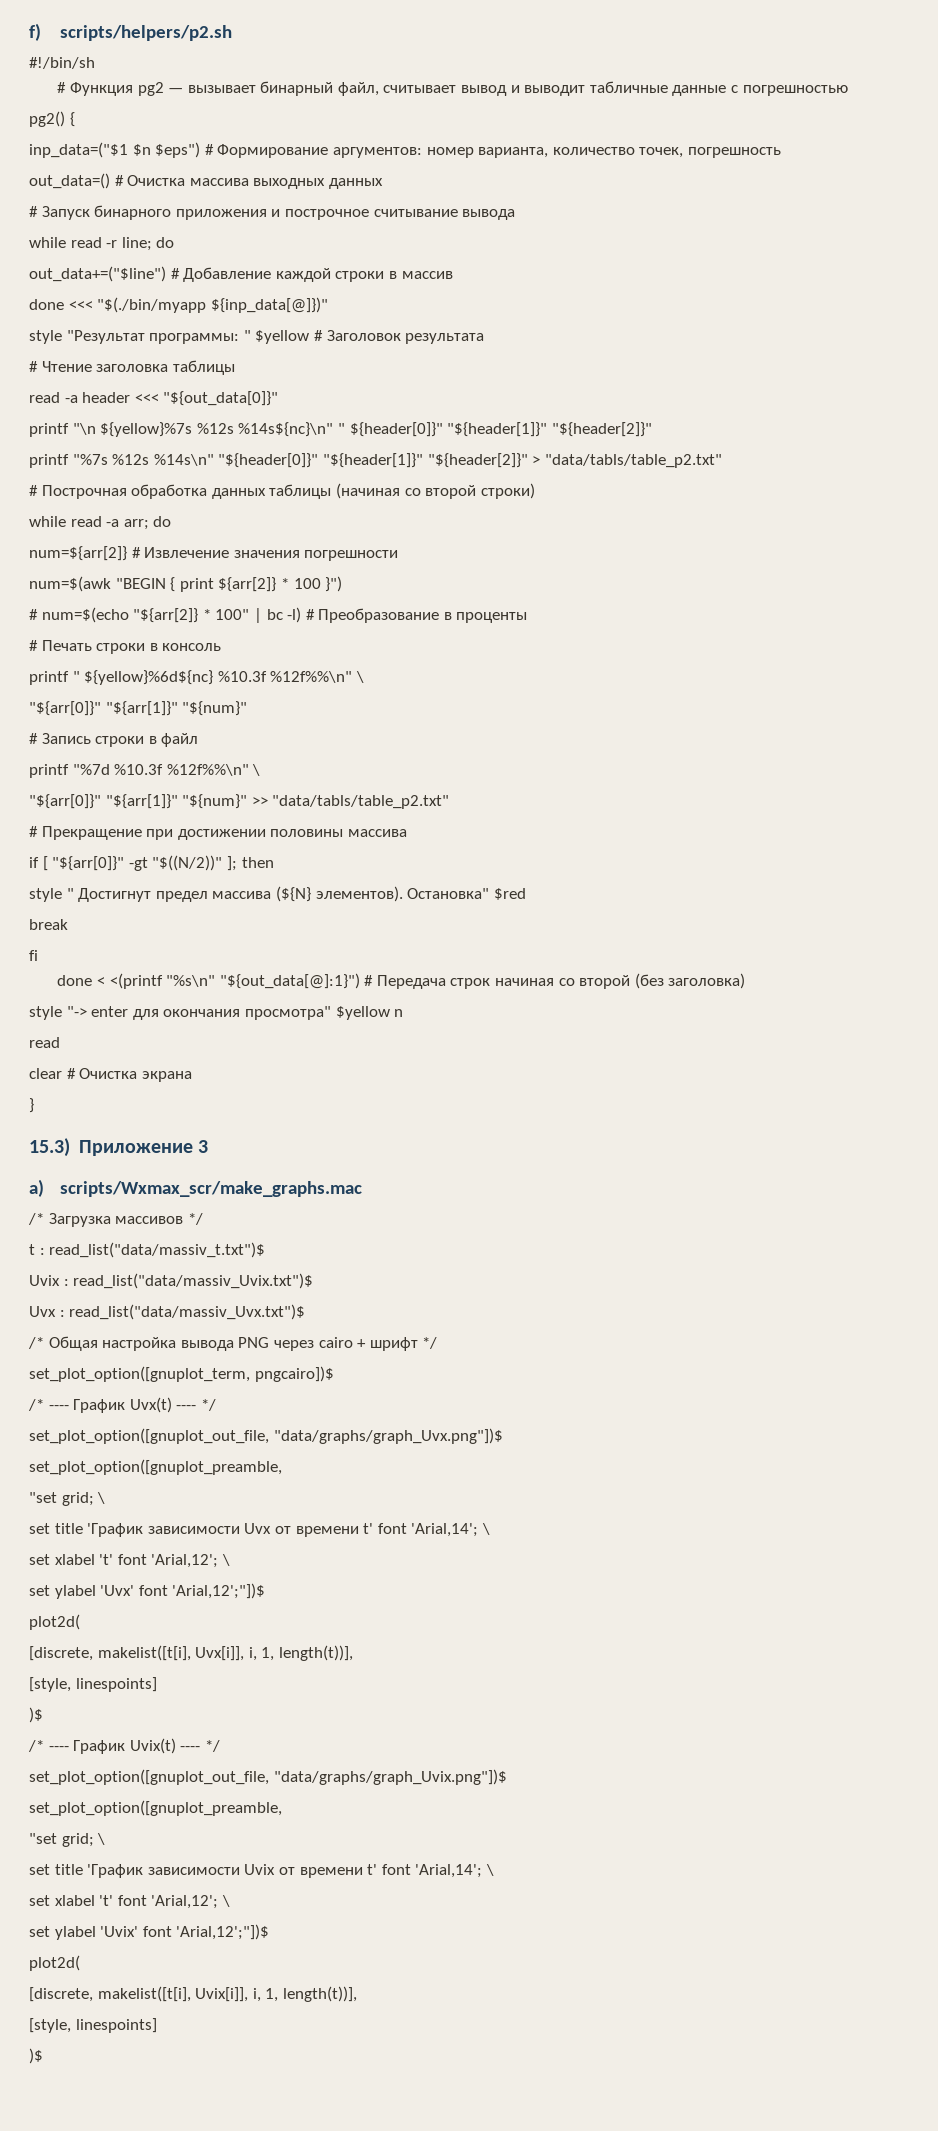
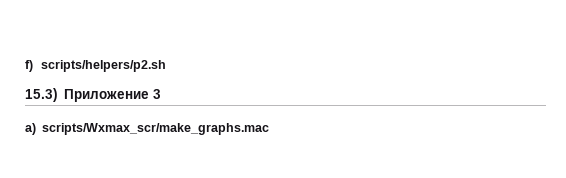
[29,57,95,69] [57,81,848,96] [29,111,75,127] [29,142,781,158] [29,173,383,189] [29,205,516,220] [29,237,175,251] [29,266,453,282] [29,297,328,313] [29,330,485,344] [29,360,235,375] [29,391,279,406] [29,422,652,437] [29,453,722,468] [29,483,535,499] [29,516,172,530] [29,546,399,561] [29,576,343,592] [29,607,528,623] [29,640,222,654] [29,670,364,685] [29,701,248,716] [29,733,199,747] [29,764,261,778] [29,794,450,809] [29,826,407,840] [29,855,274,871] [29,886,526,902] [29,919,68,930] [29,950,38,961] [57,973,746,989] [29,1006,404,1020] [29,1037,60,1048] [29,1068,192,1082] [29,1098,34,1113] // #!/bin/sh // # Функция pg2 — вызывает бинарный файл, считывает вывод и выводит табличные данные с погрешностью // pg2() { // inp_data=("$1 $n $eps") # Формирование аргументов: номер варианта, количество точек, погрешность // out_data=() # Очистка массива выходных данных // # Запуск бинарного приложения и построчное считывание вывода // while read -r line; do // out_data+=("$line") # Добавление каждой строки в массив // done <<< "$(./bin/myapp ${inp_data[@]})" // style "Результат программы: " $yellow # Заголовок результата // # Чтение заголовка таблицы // read -a header <<< "${out_data[0]}" // printf "\n ${yellow}%7s %12s %14s${nc}\n" " ${header[0]}" "${header[1]}" "${header[2]}" // printf "%7s %12s %14s\n" "${header[0]}" "${header[1]}" "${header[2]}" > "data/tabls/table_p2.txt" // # Построчная обработка данных таблицы (начиная со второй строки) // while read -a arr; do // num=${arr[2]} # Извлечение значения погрешности // num=$(awk "BEGIN { print ${arr[2]} * 100 }") // # num=$(echo "${arr[2]} * 100" | bc -l) # Преобразование в проценты // # Печать строки в консоль // printf " ${yellow}%6d${nc} %10.3f %12f%%\n" \ // "${arr[0]}" "${arr[1]}" "${num}" // # Запись строки в файл // printf "%7d %10.3f %12f%%\n" \ // "${arr[0]}" "${arr[1]}" "${num}" >> "data/tabls/table_p2.txt" // # Прекращение при достижении половины массива // if [ "${arr[0]}" -gt "$((N/2))" ]; then // style " Достигнут предел массива (${N} элементов). Остановка" $red // break // fi // done < <(printf "%s\n" "${out_data[@]:1}") # Передача строк начиная со второй (без заголовка) // style "-> enter для окончания просмотра" $yellow n // read // clear # Очистка экрана // } -> (167, 66) none
[28,1213,203,1227] [29,1242,266,1258] [29,1273,314,1289] [29,1304,306,1320] [28,1336,438,1351] [29,1366,334,1382] [28,1397,216,1413] [29,1428,503,1444] [29,1459,282,1475] [29,1492,106,1506] [29,1523,490,1537] [29,1554,230,1568] [29,1583,266,1599] [29,1614,80,1630] [29,1645,353,1661] [29,1677,157,1692] [29,1707,43,1723] [28,1738,220,1754] [29,1769,507,1785] [29,1800,282,1816] [29,1833,106,1847] [29,1864,494,1878] [29,1895,230,1909] [29,1924,270,1940] [29,1955,80,1971] [29,1986,357,2002] [29,2018,157,2033] [29,2048,43,2064] // /* Загрузка массивов */ // t : read_list("data/massiv_t.txt")$ // Uvix : read_list("data/massiv_Uvix.txt")$ // Uvx : read_list("data/massiv_Uvx.txt")$ // /* Общая настройка вывода PNG через cairo + шрифт */ // set_plot_option([gnuplot_term, pngcairo])$ // /* ---- График Uvx(t) ---- */ // set_plot_option([gnuplot_out_file, "data/graphs/graph_Uvx.png"])$ // set_plot_option([gnuplot_preamble, // "set grid; \ // set title 'График зависимости Uvx от времени t' font 'Arial,14'; \ // set xlabel 't' font 'Arial,12'; \ // set ylabel 'Uvx' font 'Arial,12';"])$ // plot2d( // [discrete, makelist([t[i], Uvx[i]], i, 1, length(t))], // [style, linespoints] // )$ // /* ---- График Uvix(t) ---- */ // set_plot_option([gnuplot_out_file, "data/graphs/graph_Uvix.png"])$ // set_plot_option([gnuplot_preamble, // "set grid; \ // set title 'График зависимости Uvix от времени t' font 'Arial,14'; \ // set xlabel 't' font 'Arial,12'; \ // set ylabel 'Uvix' font 'Arial,12';"])$ // plot2d( // [discrete, makelist([t[i], Uvix[i]], i, 1, length(t))], // [style, linespoints] // )$ -> (269, 129) none

